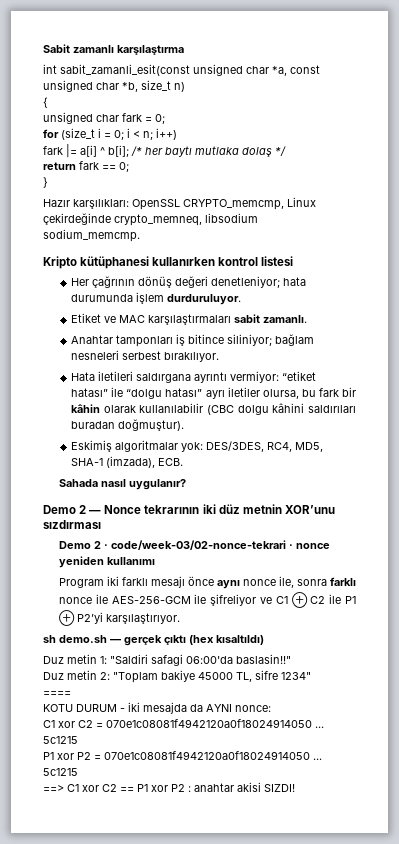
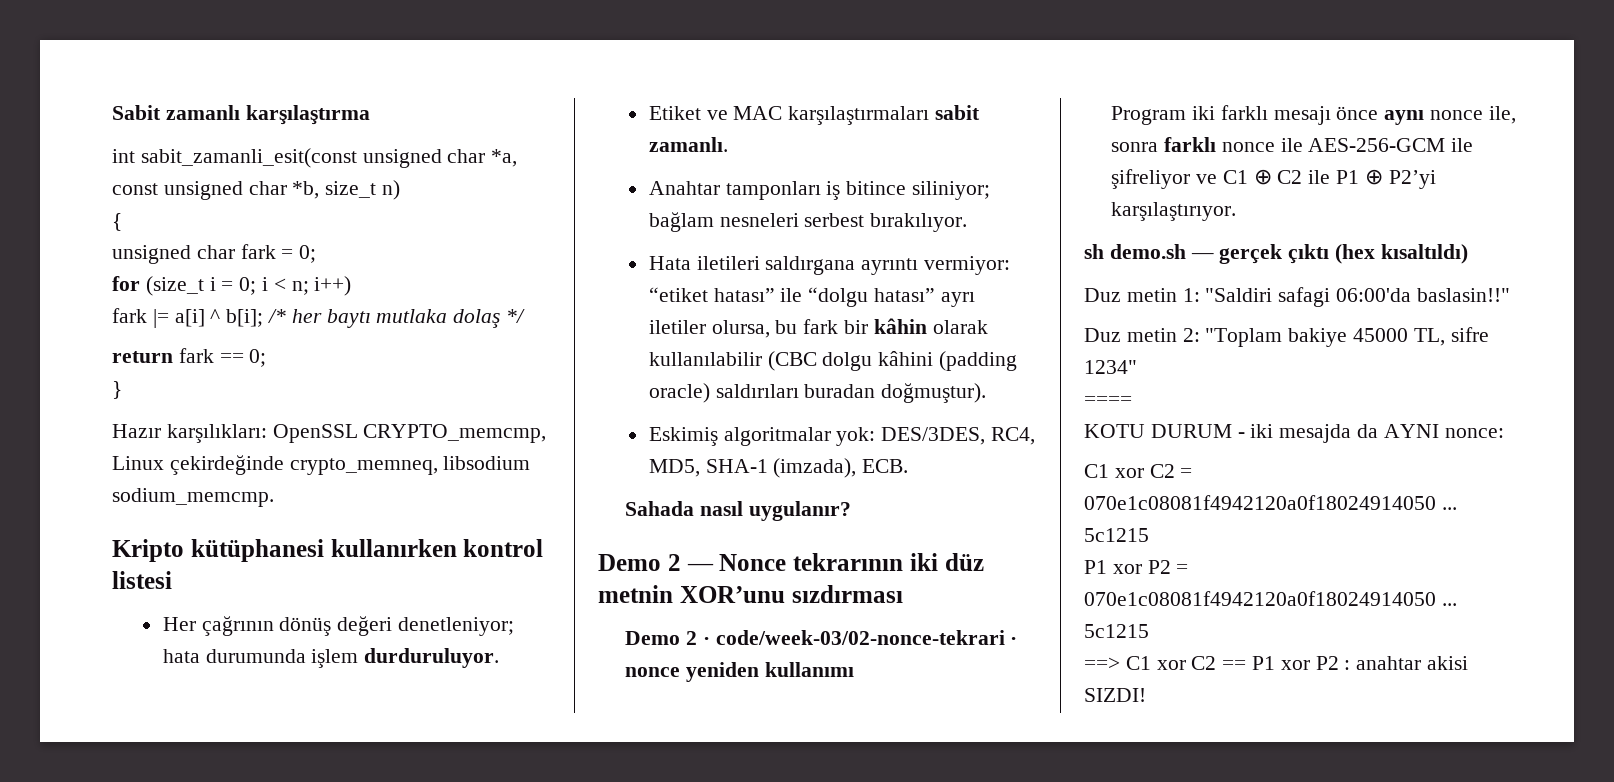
(305, 408) none -> [939,351,1018,371] [648,383,710,403] (padding oracle)

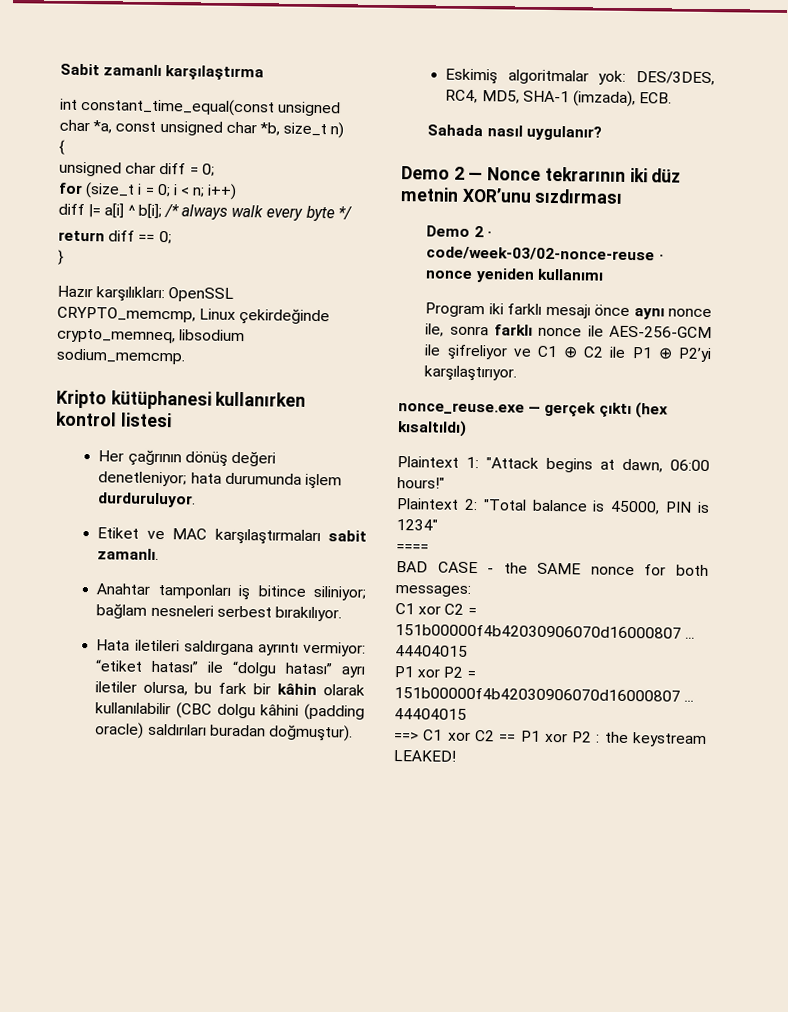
[140,148,357,168] sabit_zamanli_esit(const -> [80,97,276,117] constant_time_equal(const
[240,244,276,259] fark -> [159,162,187,175] diff
[112,308,147,323] fark -> [58,203,85,216] diff
[291,309,501,328] her baytı mutlaka dolaş -> [181,204,335,222] always walk every byte
[178,348,214,363] fark -> [108,230,136,242] diff
[715,630,1005,645] code/week-03/02-nonce-tekrari -> [426,246,656,262] code/week-03/02-nonce-reuse
[1084,244,1186,259] sh demo.sh -> [398,402,525,415] nonce_reuse.exe
[1084,287,1510,307] [1084,327,1489,347] [1084,360,1137,374] [1084,396,1132,406] [1084,424,1504,443] Duz metin 1: "Saldiri safagi 06:00'da baslasin!!" // Duz metin 2: "Toplam bakiye 45000 TL, sifre 1234" // ==== // KOTU DURUM - iki mesajda da AYNI nonce: -> [397,456,710,473] [397,477,445,489] [396,498,710,515] [396,519,438,531] [396,544,429,552] [396,561,709,577] [395,585,471,597] Plaintext 1: "Attack begins at dawn, 06:00 hours!" // Plaintext 2: "Total balance is 45000, PIN is 1234" // ==== // BAD CASE - the SAME nonce for both messages:
[1084,495,1457,510] [1084,528,1149,542] 070e1c08081f4942120a0f18024914050 ... 5c1215 -> [395,624,696,639] [395,645,468,657] 151b00000f4b42030906070d16000807 ... 44404015
[1084,591,1457,606] [1084,624,1149,638] 070e1c08081f4942120a0f18024914050 ... 5c1215 -> [394,687,695,702] [394,708,467,720] 151b00000f4b42030906070d16000807 ... 44404015
[1356,656,1469,670] [1084,688,1146,702] anahtar akisi SIZDI! -> [604,731,707,747] [393,750,456,762] the keystream LEAKED!

